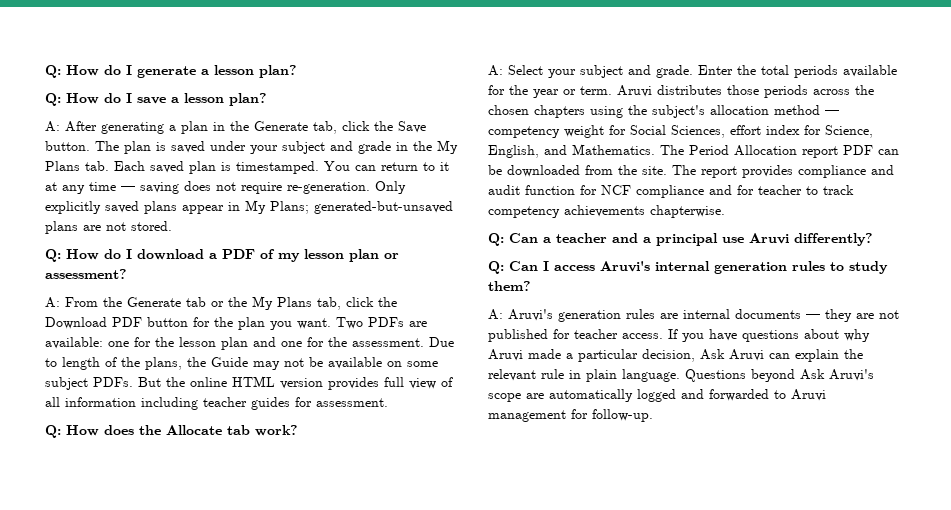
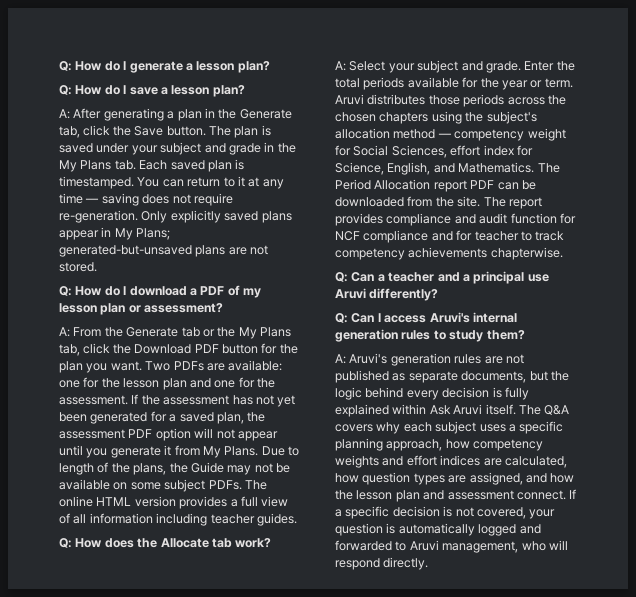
(424, 342) none -> [131,394,296,407] [59,411,266,424] [59,428,278,441] [59,445,259,458] If the assessment has not yet been generated for a saved plan, the assessment PDF option will not appear until you generate it from My Plans.
[138,377,185,387] But the -> [244,480,267,490] The
(379, 383) none -> [230,499,238,507] a
[251,397,388,410] guides for assessment. -> [256,513,297,526] guides.
[683,309,899,322] [488,329,870,342] [488,349,863,362] [488,369,874,382] [488,393,544,402] internal documents — they are not published for teacher access. If you have questions about why Aruvi made a particular decision, Ask Aruvi can explain the relevant rule in plain language. Questions beyond Ask Aruvi's scope are -> [505,354,524,364] [335,370,569,383] [335,387,529,400] [335,404,570,417] [335,421,564,434] [335,438,544,451] [335,455,567,468] [335,472,575,485] [335,489,577,502] [335,506,556,519] [335,523,396,536] not published as separate documents, but the logic behind every decision is fully explained within Ask Aruvi itself. The Q&A covers why each subject uses a specific planning approach, how competency weights and effort indices are calculated, how question types are assigned, and how the lesson plan and assessment connect. If a specific decision is not covered, your question is
[488,409,653,422] management for follow-up. -> [442,540,568,553] [335,557,429,570] management, who will respond directly.

